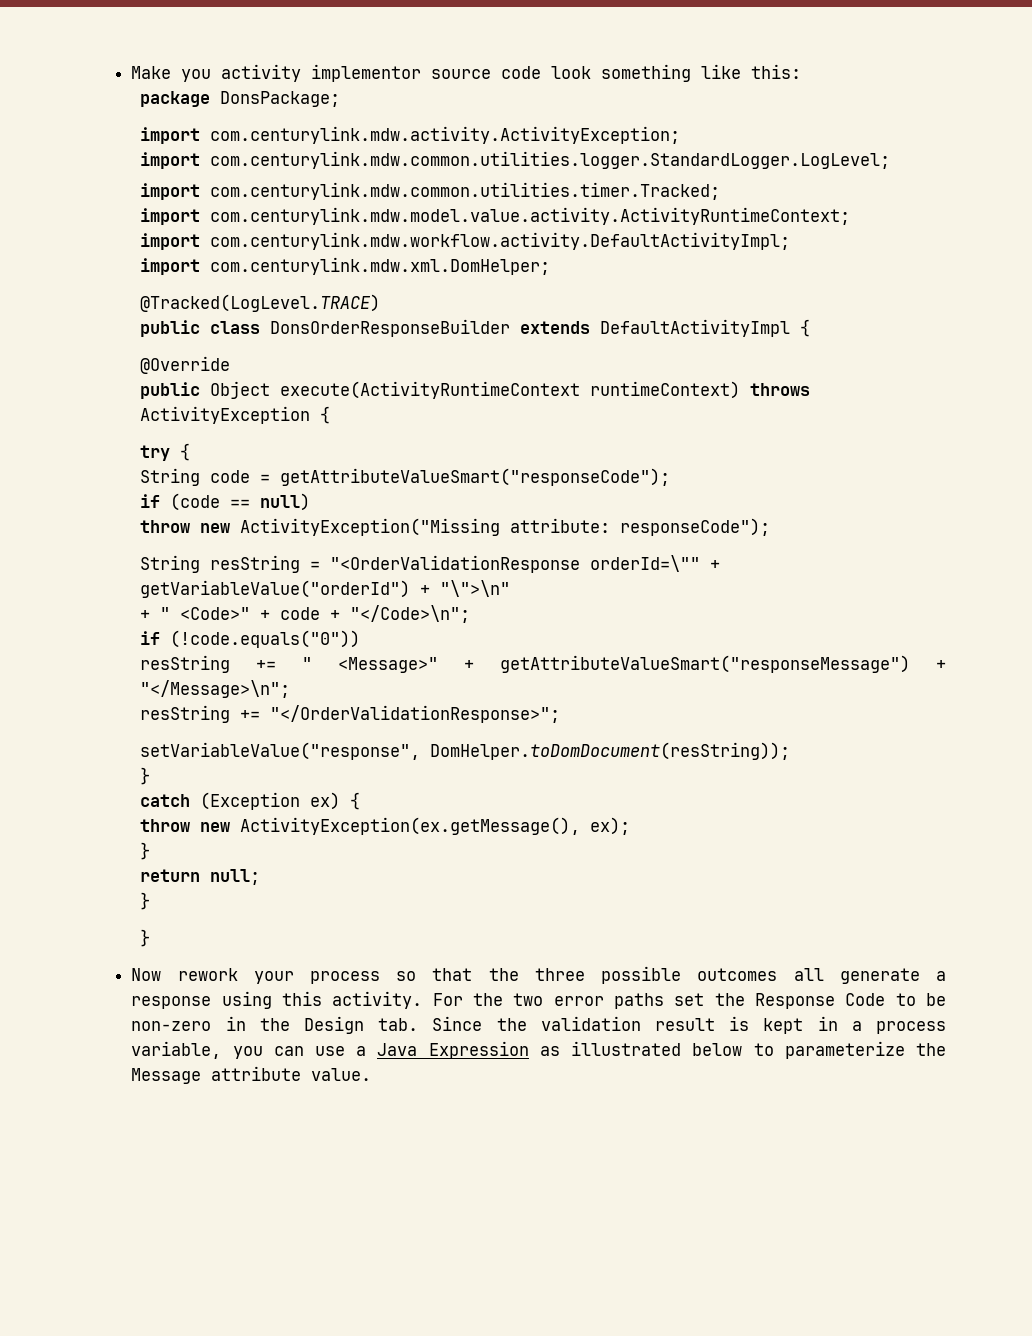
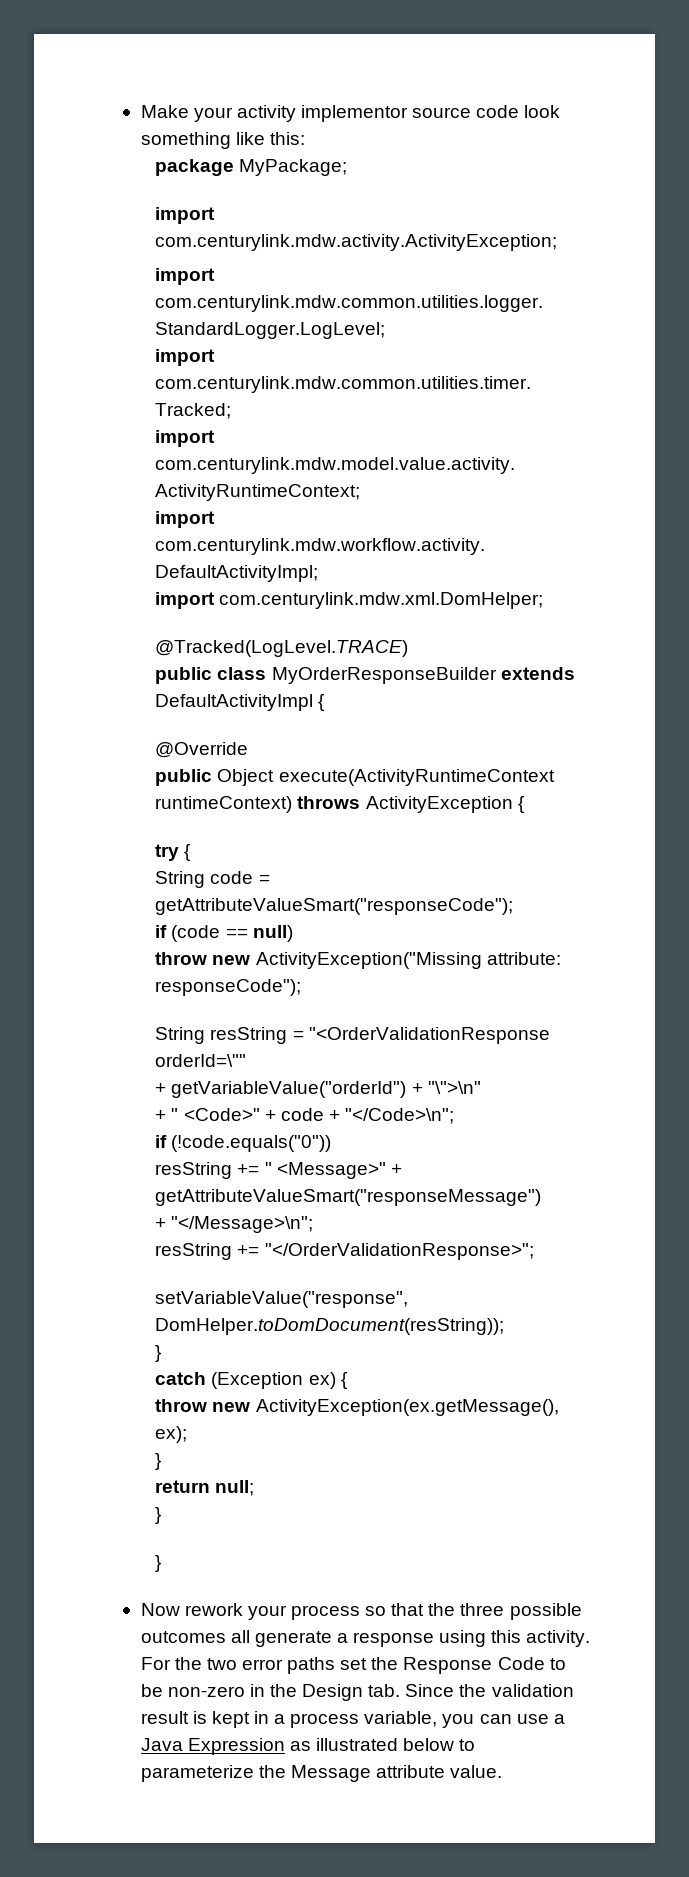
[181,69,212,82] you -> [193,107,233,122] your
[220,91,341,107] DonsPackage; -> [239,159,348,176] MyPackage;
[270,319,511,337] DonsOrderResponseBuilder -> [271,667,497,684] MyOrderResponseBuilder
(701, 563) none -> (247, 1060) //
(911, 664) none -> (542, 1197) //

